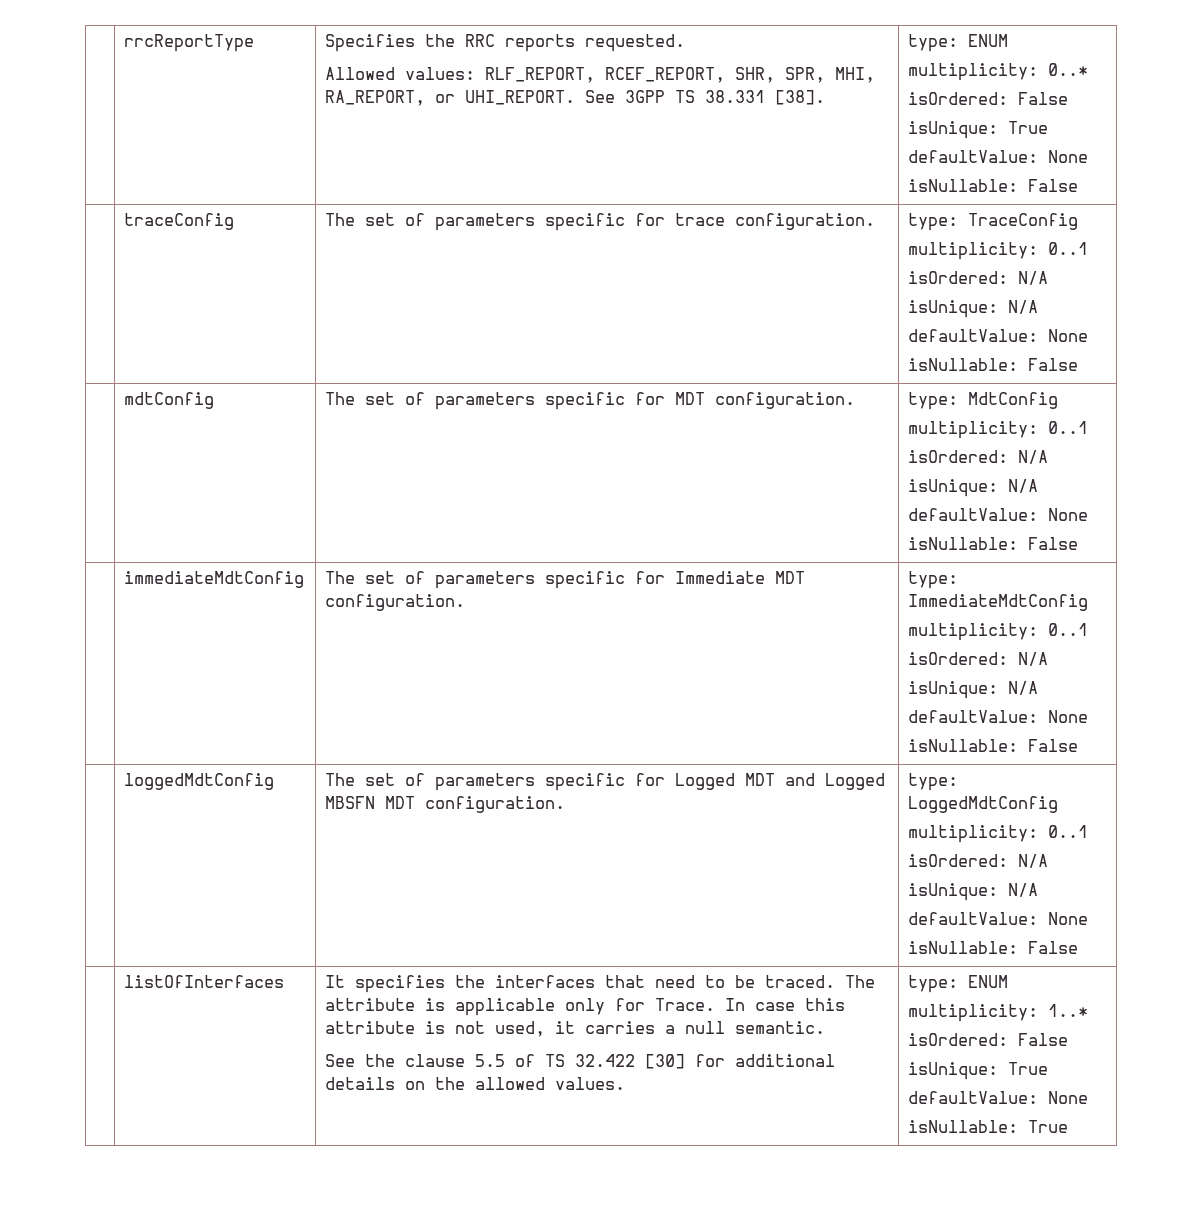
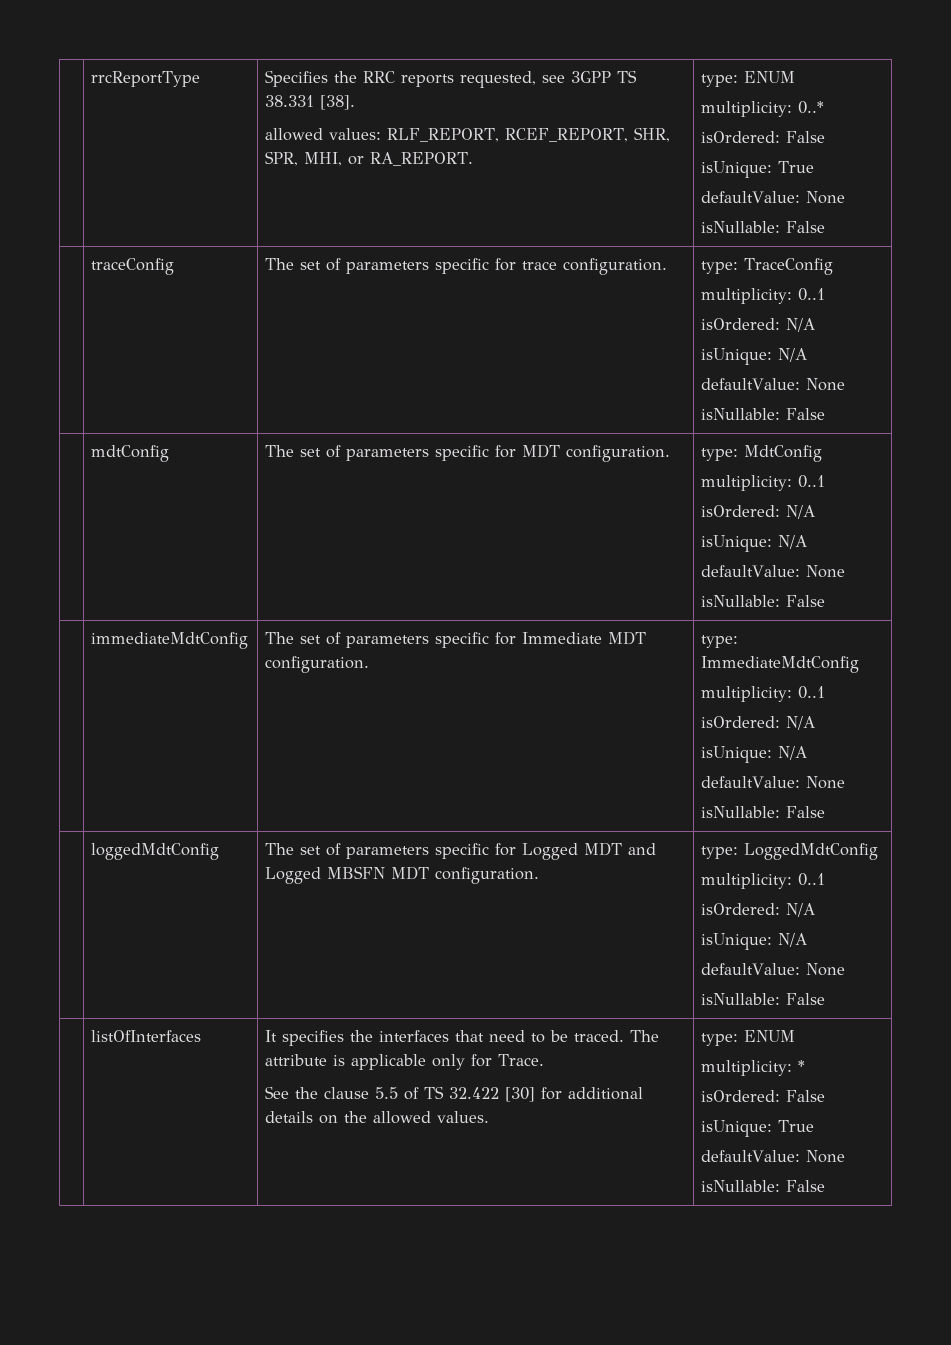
[585,34,686,52] [325,67,396,80] requested. // Allowed -> [460,70,638,88] [265,95,356,110] [265,128,324,141] requested, see 3GPP TS 38.331 [38]. // allowed
[325,90,826,106] RA_REPORT, or UHI_REPORT. See 3GPP TS 38.331 [38]. -> [348,152,474,166] or RA_REPORT.
[725,998,846,1011] [325,1021,826,1037] In case this attribute is not used, it carries a null semantic. -> (545, 1060) none
[1048,1004,1089,1017] [908,1033,1069,1046] [908,1062,1049,1080] [908,1091,1089,1104] [908,1120,1069,1133] 1..* // isOrdered: False // isUnique: True // defaultValue: None // isNullable: True -> [798,1060,806,1072] [701,1090,826,1102] [701,1120,815,1137] [701,1150,846,1163] [701,1180,826,1192] * // isOrdered: False // isUnique: True // defaultValue: None // isNullable: False

